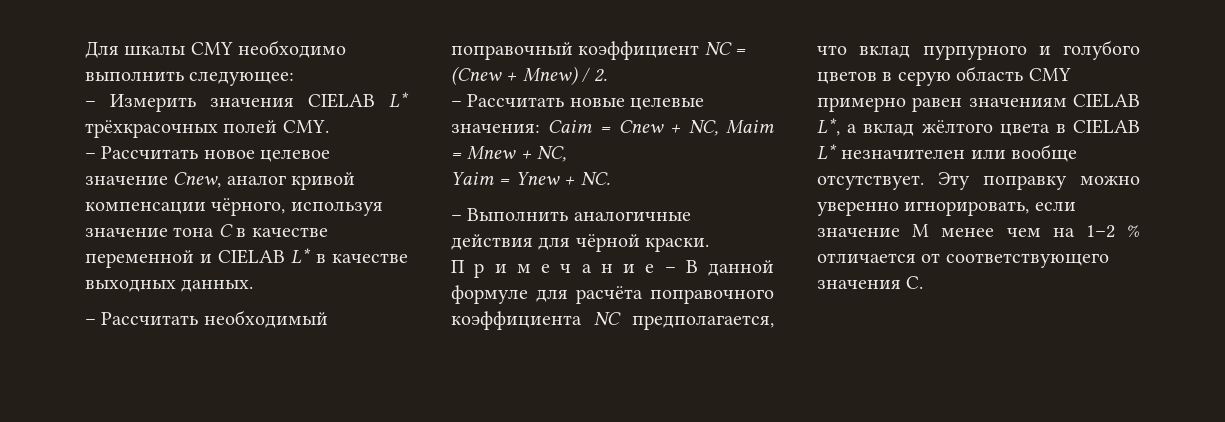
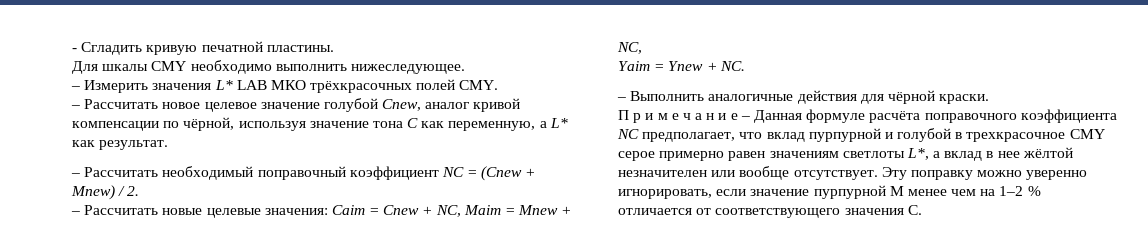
(85, 49) none -> [72,41,334,55] - Сгладить кривую печатной пластины. //
[189,71,295,86] следующее: -> [350,64,465,74] нижеследующее.
[308,92,409,108] CIELAB L* -> [214,80,306,90] L* LAB МКО
(168, 180) none -> [323,98,378,112] голубой
[211,198,286,216] чёрного, -> [163,117,235,131] по чёрной,
[236,227,328,237] [85,248,408,268] [85,279,254,292] в качестве переменной и CIELAB L* в качестве выходных данных. -> [421,118,568,131] [72,140,169,150] как переменную, а L* как результат.
[685,260,774,276] [451,285,568,304] В данной формуле для -> [754,109,866,123] Данная формуле
[632,315,774,330] предполагается, -> [642,132,736,142] предполагает,
[922,40,1140,60] [817,66,1071,86] пурпурного и голубого цветов в серую область CMY -> [808,128,1105,142] [618,151,655,161] пурпурной и голубой в трехкрасочное CMY серое
[1073,93,1140,108] CIELAB -> [842,151,905,158] светлоты
[921,119,1140,136] [817,144,837,160] жёлтого цвета в CIELAB L* -> [986,147,1073,158] в нее жёлтой
(900, 232) none -> [813,185,886,199] пурпурной

